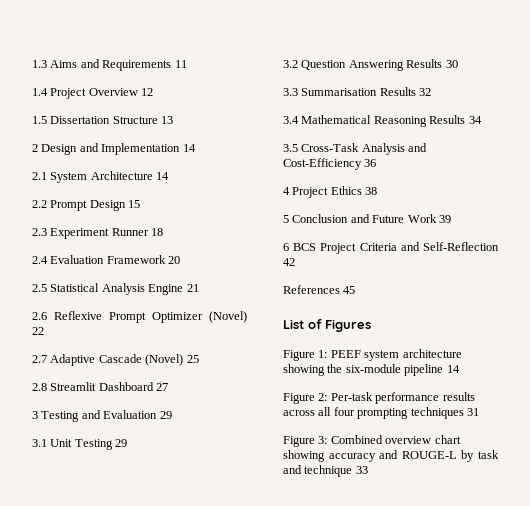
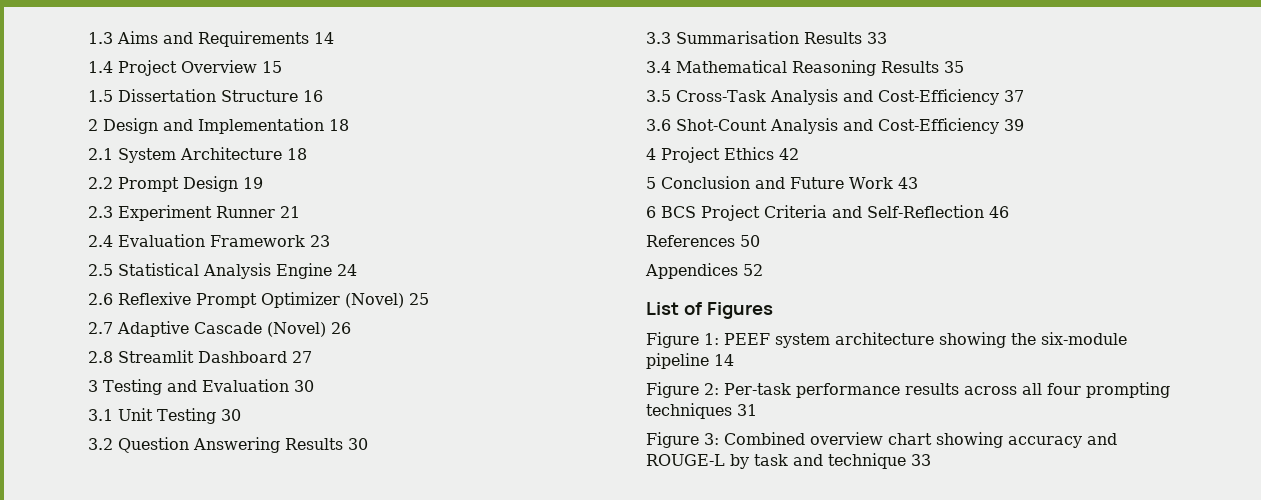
[174,60,187,68] 11 -> [314,32,334,44] 14
[141,88,154,96] 12 -> [262,61,282,73] 15
[161,116,174,124] 13 -> [303,90,323,102] 16
[182,144,196,152] 14 -> [329,119,349,131] 18
[156,172,170,180] 14 -> [287,148,307,160] 18
[128,200,141,208] 15 -> [243,177,263,189] 19
[151,228,164,236] 18 -> [280,206,300,218] 21
[168,256,181,264] 20 -> [310,235,330,247] 23
[186,284,199,292] 21 -> [337,264,357,276] 24
[32,327,44,335] 22 -> [409,293,429,305] 25
[186,355,199,363] 25 -> [331,322,351,334] 26
[159,411,172,419] 29 -> [293,380,314,392] 30
[115,439,128,447] 29 -> [220,409,241,421] 30
[419,88,432,96] 32 -> [867,32,887,44] 33
[468,116,482,124] 34 -> [944,61,964,73] 35
[364,159,377,167] 36 -> [1003,90,1024,102] [646,118,1024,134] 37 // 3.6 Shot-Count Analysis and Cost-Efficiency 39
[365,187,378,195] 38 -> [779,148,799,160] 42
[438,215,451,223] 39 -> [897,177,918,189] 43
[283,258,295,266] 42 -> [989,206,1009,218] 46
[343,286,356,294] 45 -> [740,235,760,247] [645,263,763,279] 50 // Appendices 52

